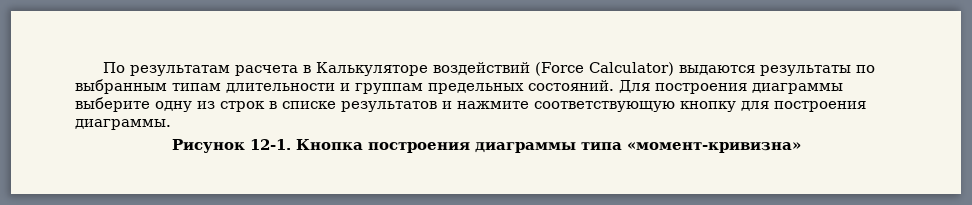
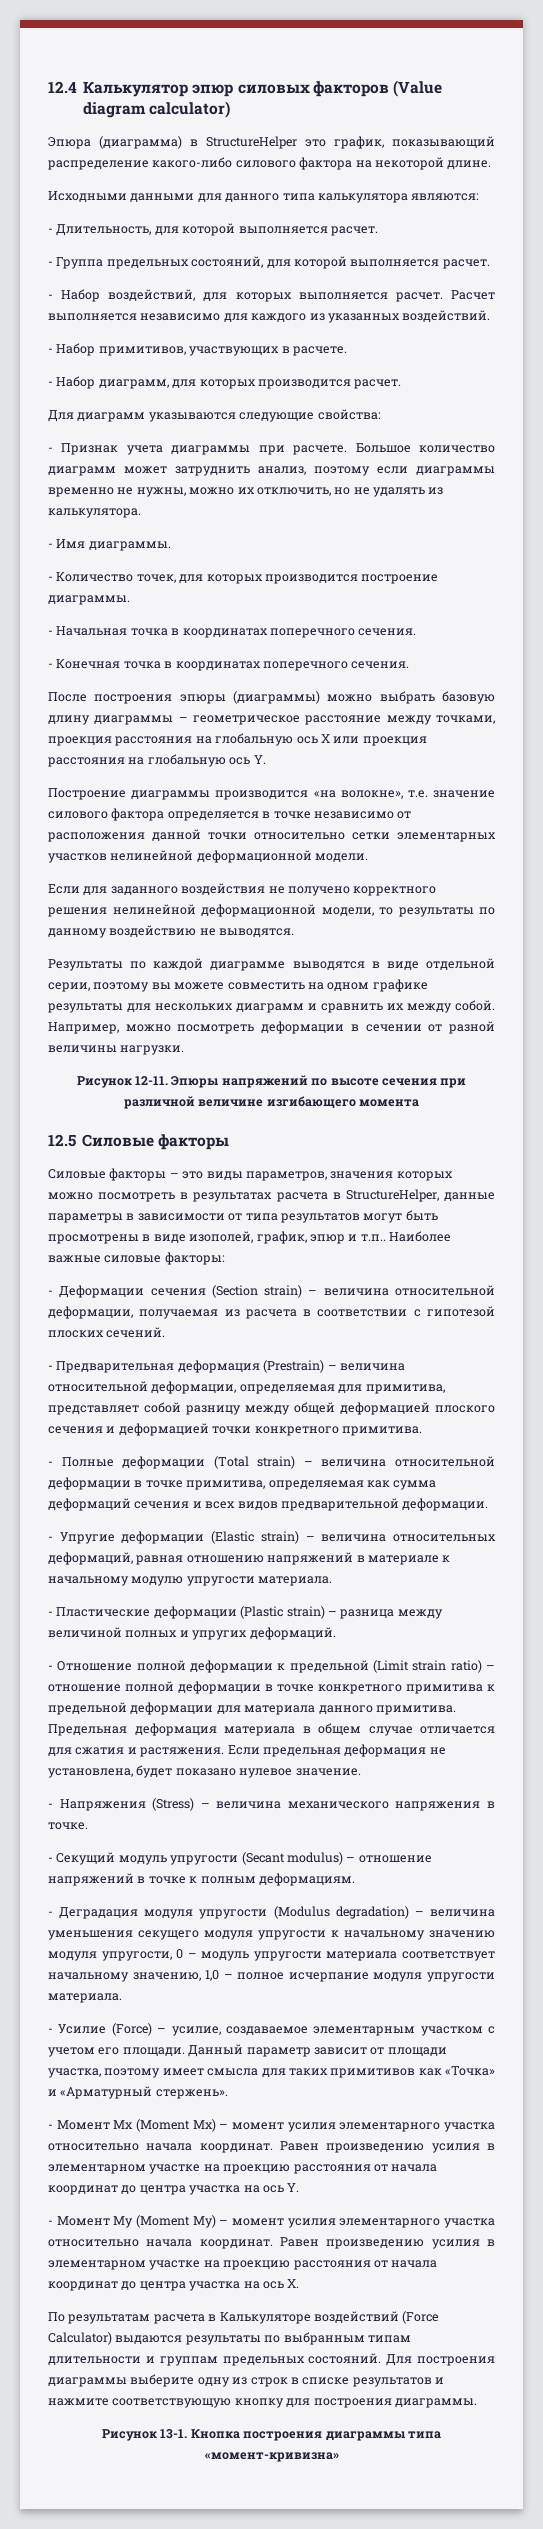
(103, 67) none -> [48,80,442,97] [83,101,231,118] [48,136,495,149] [48,157,492,170] [48,191,480,203] [48,223,378,236] [48,256,490,269] [48,289,495,302] [48,310,491,323] [48,343,347,356] [48,376,402,389] [48,409,381,422] [48,443,495,455] [48,466,495,476] [48,487,444,497] [48,508,141,518] [48,539,171,551] [48,572,439,584] [48,595,130,605] [48,626,417,638] [48,659,410,671] [48,691,495,704] [48,715,495,725] [48,733,427,746] [48,754,266,767] [48,788,496,800] [48,808,412,821] [48,829,496,842] [48,850,369,863] [48,883,437,896] [48,904,495,917] [48,925,295,938] [48,958,496,971] [48,979,428,992] [48,1000,495,1013] [48,1021,495,1034] [48,1045,185,1055] [76,1075,467,1088] [123,1096,420,1109] [48,1134,230,1150] [48,1168,453,1181] [48,1189,496,1202] [48,1210,438,1223] [48,1231,451,1244] [48,1252,225,1265] [48,1285,495,1298] [48,1306,495,1319] [48,1327,166,1338] [48,1360,405,1373] [48,1381,445,1394] [48,1402,495,1415] [48,1423,422,1436] [48,1456,495,1469] [48,1477,437,1490] [48,1498,489,1511] [48,1531,497,1544] [48,1552,451,1565] [48,1576,333,1586] [48,1606,443,1619] [48,1627,336,1640] [48,1660,495,1673] [48,1681,495,1694] [48,1702,456,1715] [48,1723,495,1736] [48,1744,446,1757] [48,1765,361,1778] [48,1798,495,1811] [48,1822,88,1830] [48,1852,432,1865] [48,1873,355,1886] [48,1906,496,1919] [48,1930,495,1940] [48,1949,495,1961] [48,1970,495,1982] [48,1993,122,2003] [48,2023,495,2036] [48,2044,447,2057] [48,2066,495,2078] [48,2086,228,2099] [48,2119,495,2132] [48,2141,495,2153] [48,2164,438,2174] [48,2183,300,2195] [48,2215,495,2228] [48,2237,495,2249] [48,2260,438,2270] [48,2279,300,2291] 12.4 Калькулятор эпюр силовых факторов (Value diagram calculator) // Эпюра (диаграмма) в StructureHelper это график, показывающий распределение какого-либо силового фактора на некоторой длине. // Исходными данными для данного типа калькулятора являются: // - Длительность, для которой выполняется расчет. // - Группа предельных состояний, для которой выполняется расчет. // - Набор воздействий, для которых выполняется расчет. Расчет выполняется независимо для каждого из указанных воздействий. // - Набор примитивов, участвующих в расчете. // - Набор диаграмм, для которых производится расчет. // Для диаграмм указываются следующие свойства: // - Признак учета диаграммы при расчете. Большое количество диаграмм может затруднить анализ, поэтому если диаграммы временно не нужны, можно их отключить, но не удалять из калькулятора. // - Имя диаграммы. // - Количество точек, для которых производится построение диаграммы. // - Начальная точка в координатах поперечного сечения. // - Конечная точка в координатах поперечного сечения. // После построения эпюры (диаграммы) можно выбрать базовую длину диаграммы – геометрическое расстояние между точками, проекция расстояния на глобальную ось X или проекция расстояния на глобальную ось Y. // Построение диаграммы производится «на волокне», т.е. значение силового фактора определяется в точке независимо от расположения данной точки относительно сетки элементарных участков нелинейной деформационной модели. // Если для заданного воздействия не получено корректного решения нелинейной деформационной модели, то результаты по данному воздействию не выводятся. // Результаты по каждой диаграмме выводятся в виде отдельной серии, поэтому вы можете совместить на одном графике результаты для нескольких диаграмм и сравнить их между собой. Например, можно посмотреть деформации в сечении от разной величины нагрузки. // Рисунок 12-11. Эпюры напряжений по высоте сечения при различной величине изгибающего момента // 12.5 Силовые факторы // Силовые факторы – это виды параметров, значения которых можно посмотреть в результатах расчета в StructureHelper, данные параметры в зависимости от типа результатов могут быть просмотрены в виде изополей, график, эпюр и т.п.. Наиболее важные силовые факторы: // - Деформации сечения (Section strain) – величина относительной деформации, получаемая из расчета в соответствии с гипотезой плоских сечений. // - Предварительная деформация (Prestrain) – величина относительной деформации, определяемая для примитива, представляет собой разницу между общей деформацией плоского сечения и деформацией точки конкретного примитива. // - Полные деформации (Total strain) – величина относительной деформации в точке примитива, определяемая как сумма деформаций сечения и всех видов предварительной деформации. // - Упругие деформации (Elastic strain) – величина относительных деформаций, равная отношению напряжений в материале к начальному модулю упругости материала. // - Пластические деформации (Plastic strain) – разница между величиной полных и упругих деформаций. // - Отношение полной деформации к предельной (Limit strain ratio) – отношение полной деформации в точке конкретного примитива к предельной деформации для материала данного примитива. Предельная деформация материала в общем случае отличается для сжатия и растяжения. Если предельная деформация не установлена, будет показано нулевое значение. // - Напряжения (Stress) – величина механического напряжения в точке. // - Секущий модуль упругости (Secant modulus) – отношение напряжений в точке к полным деформациям. // - Деградация модуля упругости (Modulus degradation) – величина уменьшения секущего модуля упругости к начальному значению модуля упругости, 0 – модуль упругости материала соответствует начальному значению, 1,0 – полное исчерпание модуля упругости материала. // - Усилие (Force) – усилие, создаваемое элементарным участком с учетом его площади. Данный параметр зависит от площади участка, поэтому имеет смысла для таких примитивов как «Точка» и «Арматурный стержень». // - Момент Mx (Moment Mx) – момент усилия элементарного участка относительно начала координат. Равен произведению усилия в элементарном участке на проекцию расстояния от начала координат до центра участка на ось Y. // - Момент My (Moment My) – момент усилия элементарного участка относительно начала координат. Равен произведению усилия в элементарном участке на проекцию расстояния от начала координат до центра участка на ось X. //
[249,139,291,150] 12-1. -> [160,2429,188,2439] 13-1.

